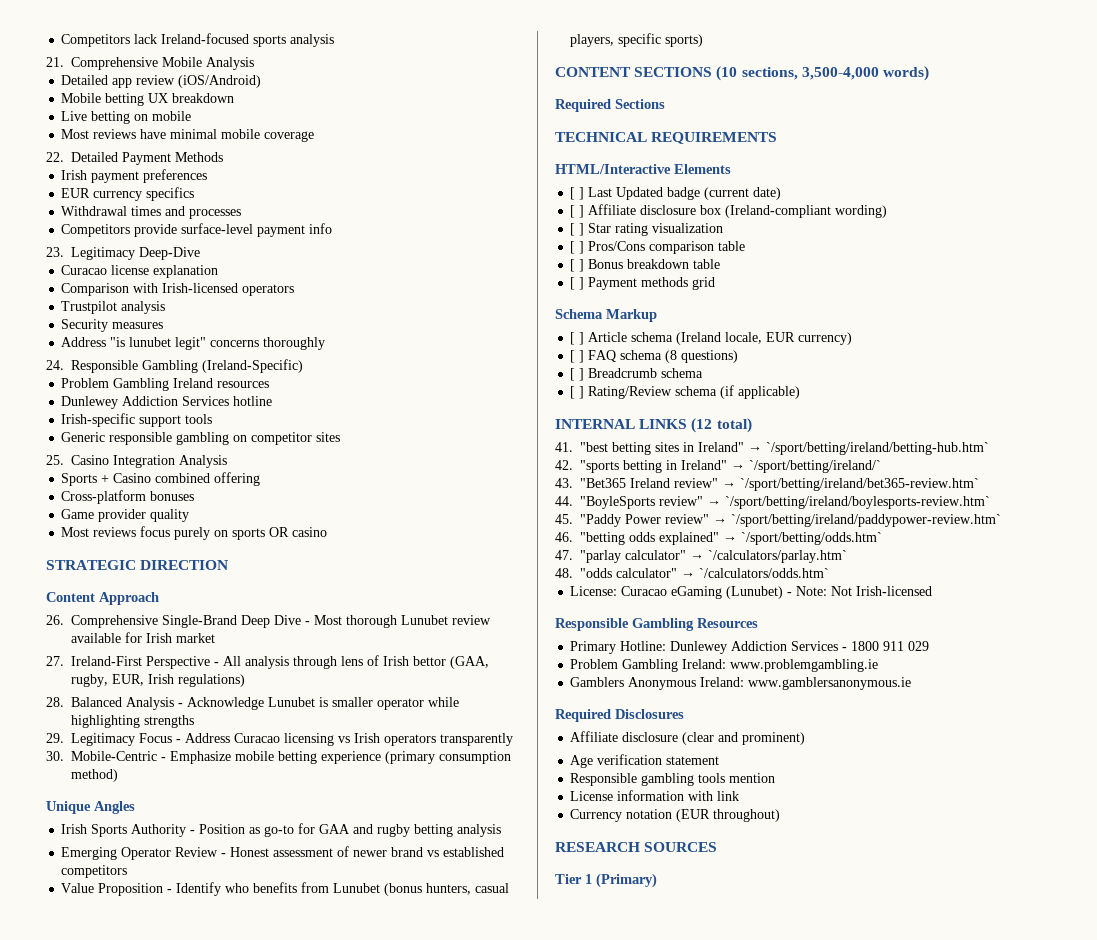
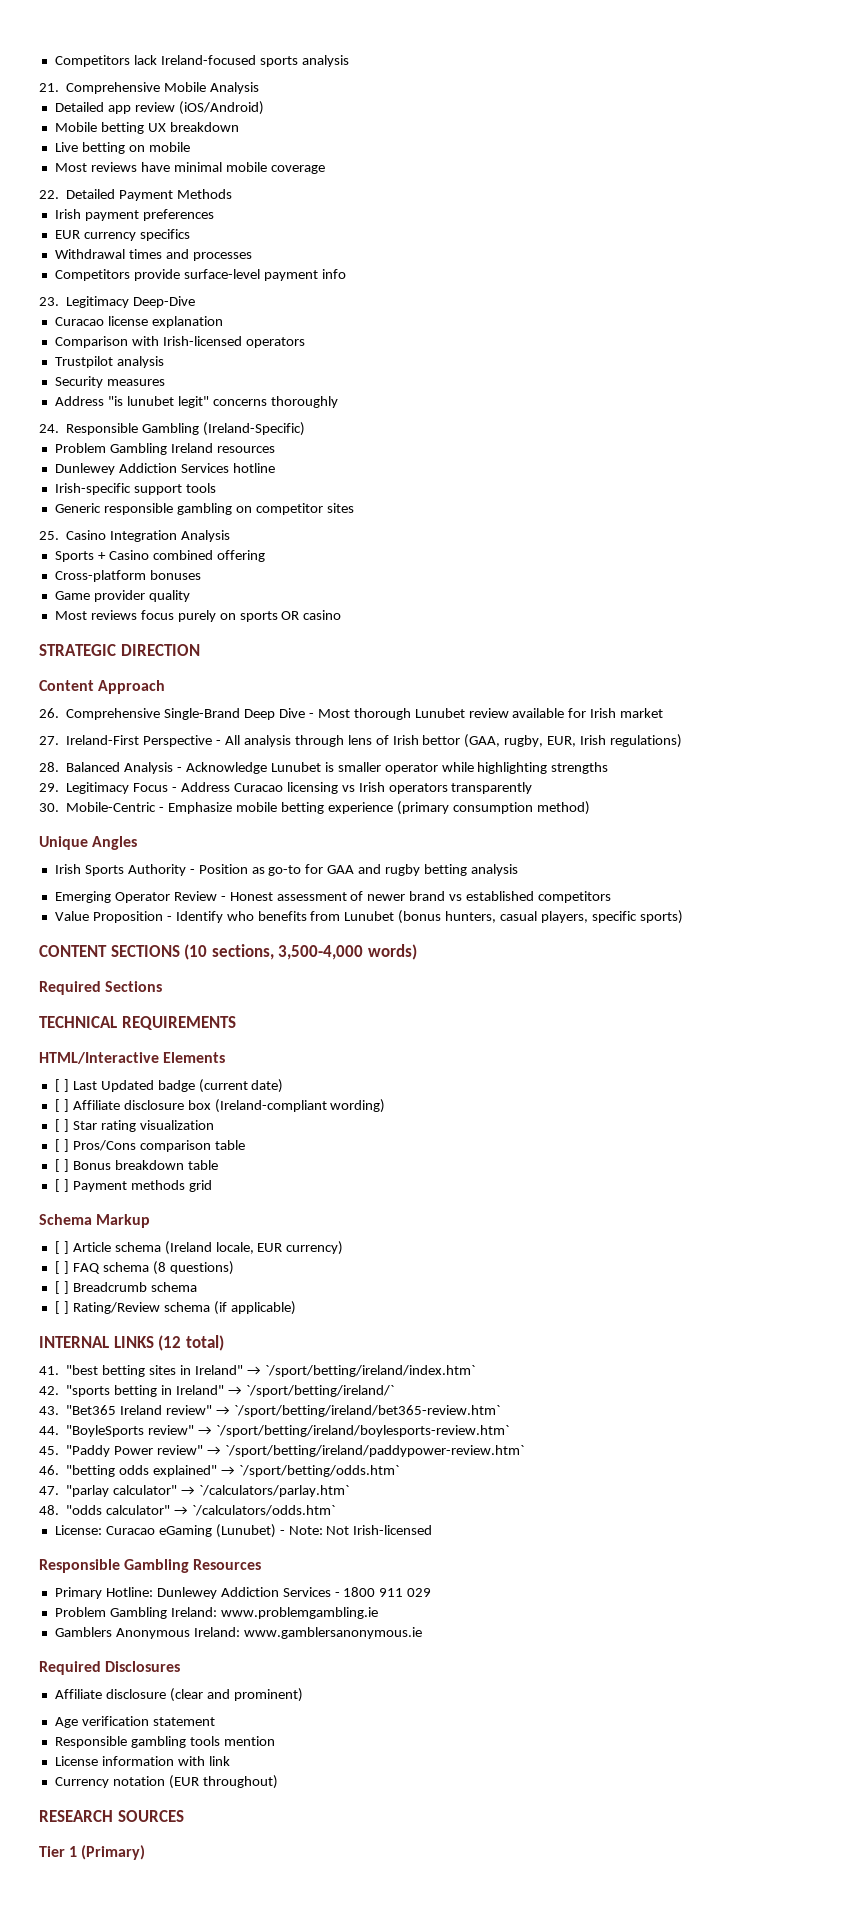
[766,442,989,455] `/sport/betting/ireland/betting-hub.htm` -> [264,1365,475,1377] `/sport/betting/ireland/index.htm`

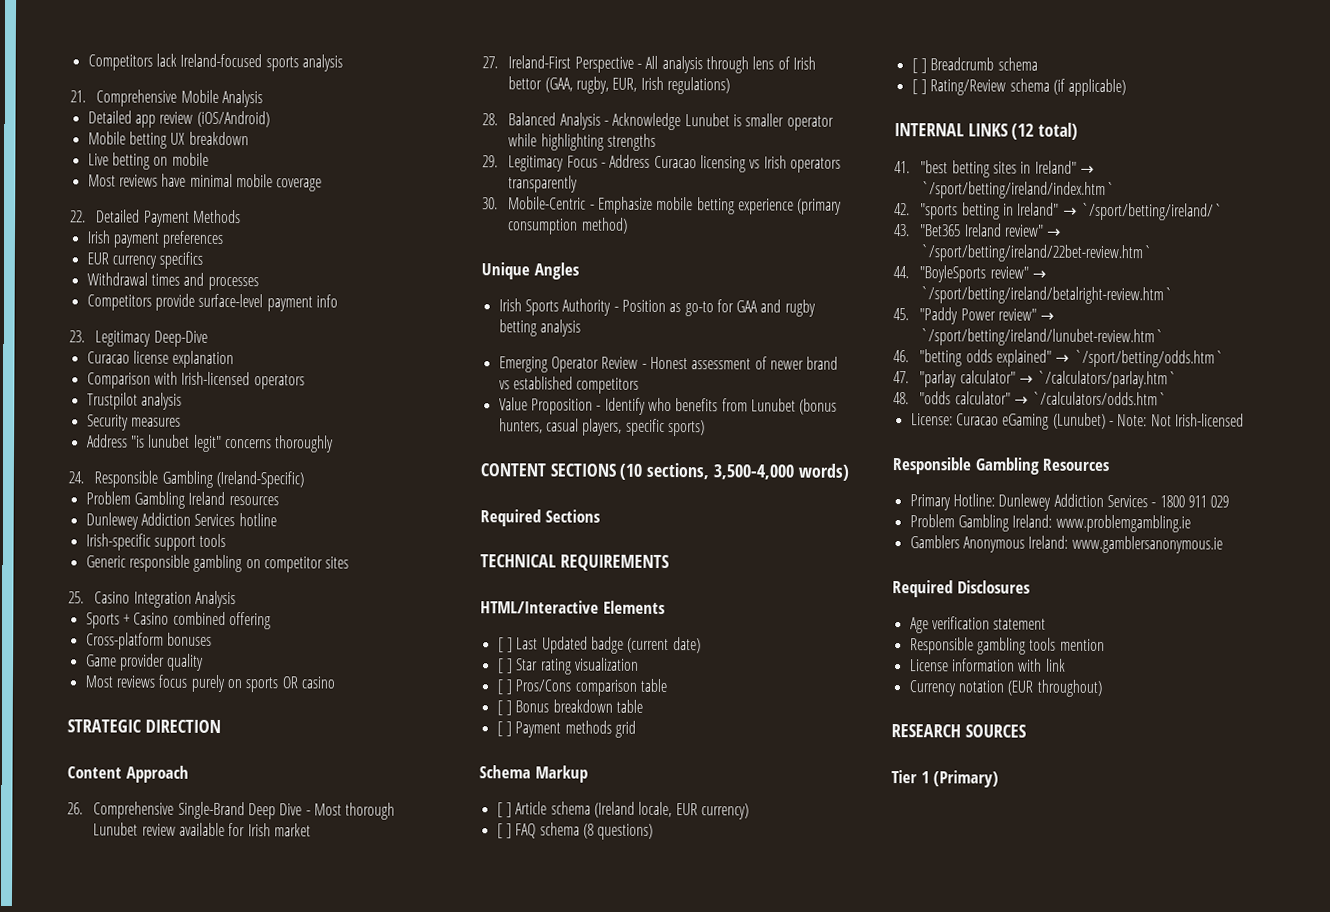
[54,1099,386,1113] // [ ] Affiliate disclosure box (Ireland-compliant wording) -> (701, 645) none
[233,1405,500,1417] `/sport/betting/ireland/bet365-review.htm` -> [919,244,1153,263] `/sport/betting/ireland/22bet-review.htm`
[215,1425,509,1437] `/sport/betting/ireland/boylesports-review.htm` -> [919,286,1174,305] `/sport/betting/ireland/betalright-review.htm`
[224,1445,524,1457] `/sport/betting/ireland/paddypower-review.htm` -> [919,328,1165,347] `/sport/betting/ireland/lunubet-review.htm`
[54,1688,303,1702] // Affiliate disclosure (clear and prominent) -> (1030, 587) none

